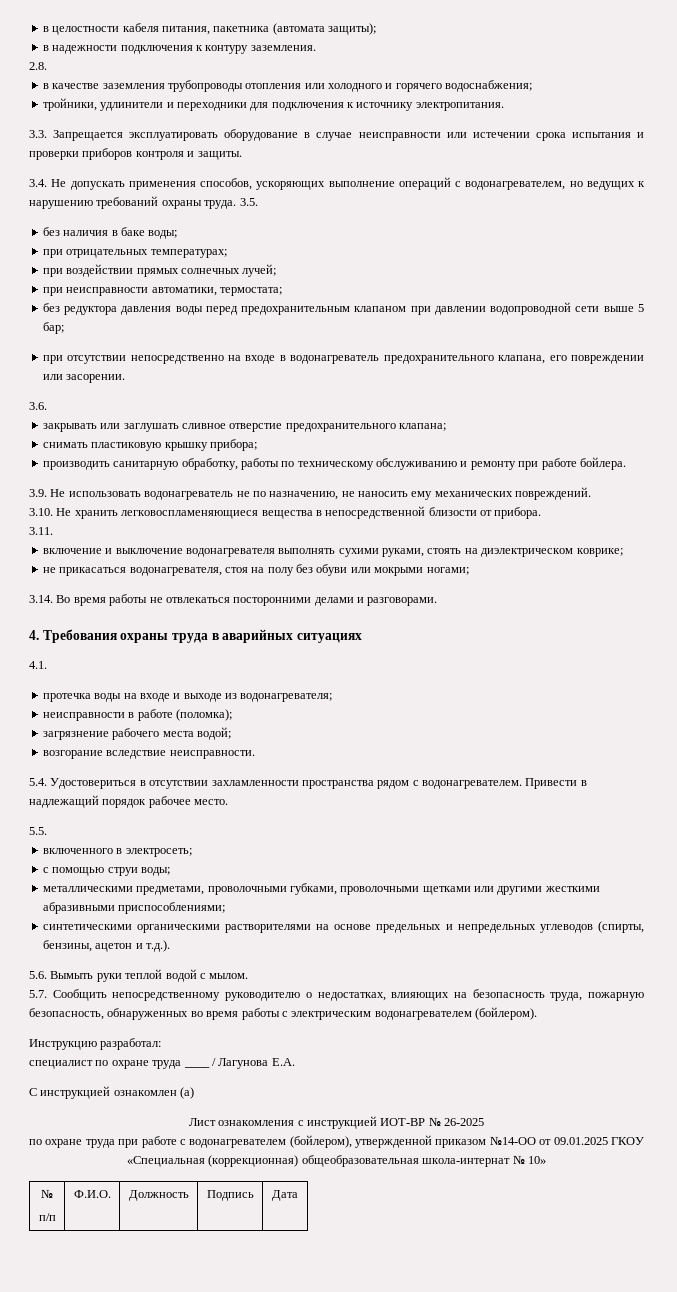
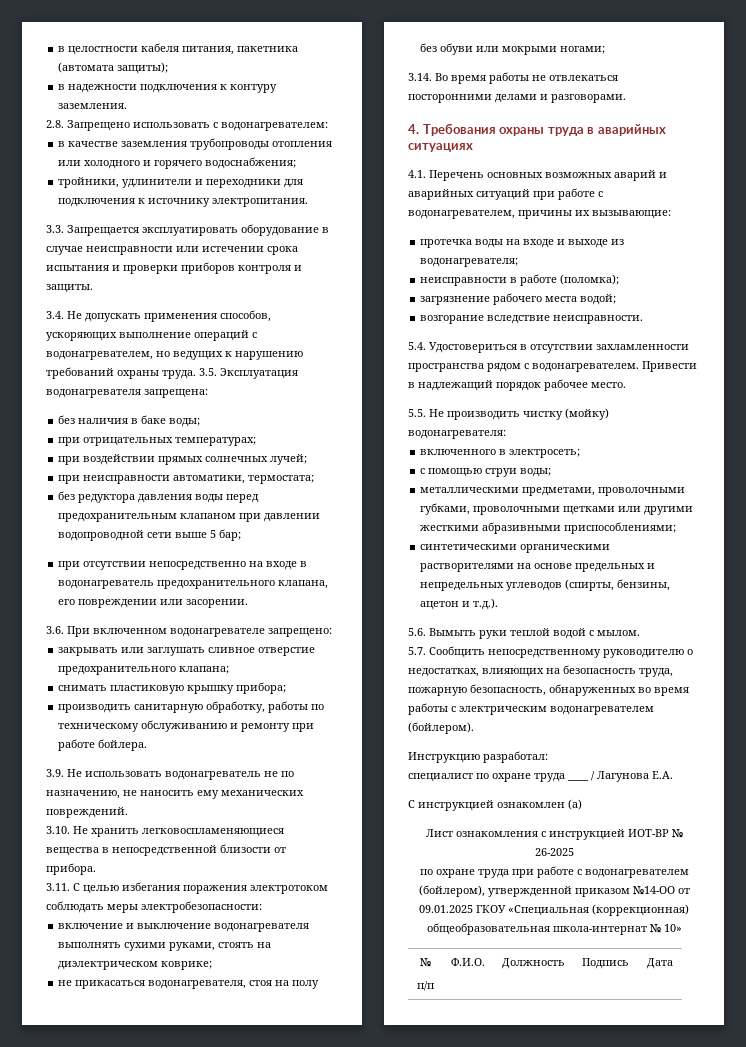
(47, 66) none -> [67,120,328,131] Запрещено использовать с водонагревателем:
(258, 202) none -> [220,368,298,379] [46,389,208,398] Эксплуатация водонагревателя запрещена:
(47, 406) none -> [67,626,332,637] При включенном водонагревателе запрещено:
(53, 531) none -> [73,882,328,894] [46,901,262,913] С целью избегания поражения электротоком соблюдать меры электробезопасности:
(47, 665) none -> [429,170,667,181] [408,188,603,200] [408,210,671,219] Перечень основных возможных аварий и аварийных ситуаций при работе с водонагревателем, причины их вызывающие:
(47, 831) none -> [429,408,609,420] [408,430,506,439] Не производить чистку (мойку) водонагревателя:

